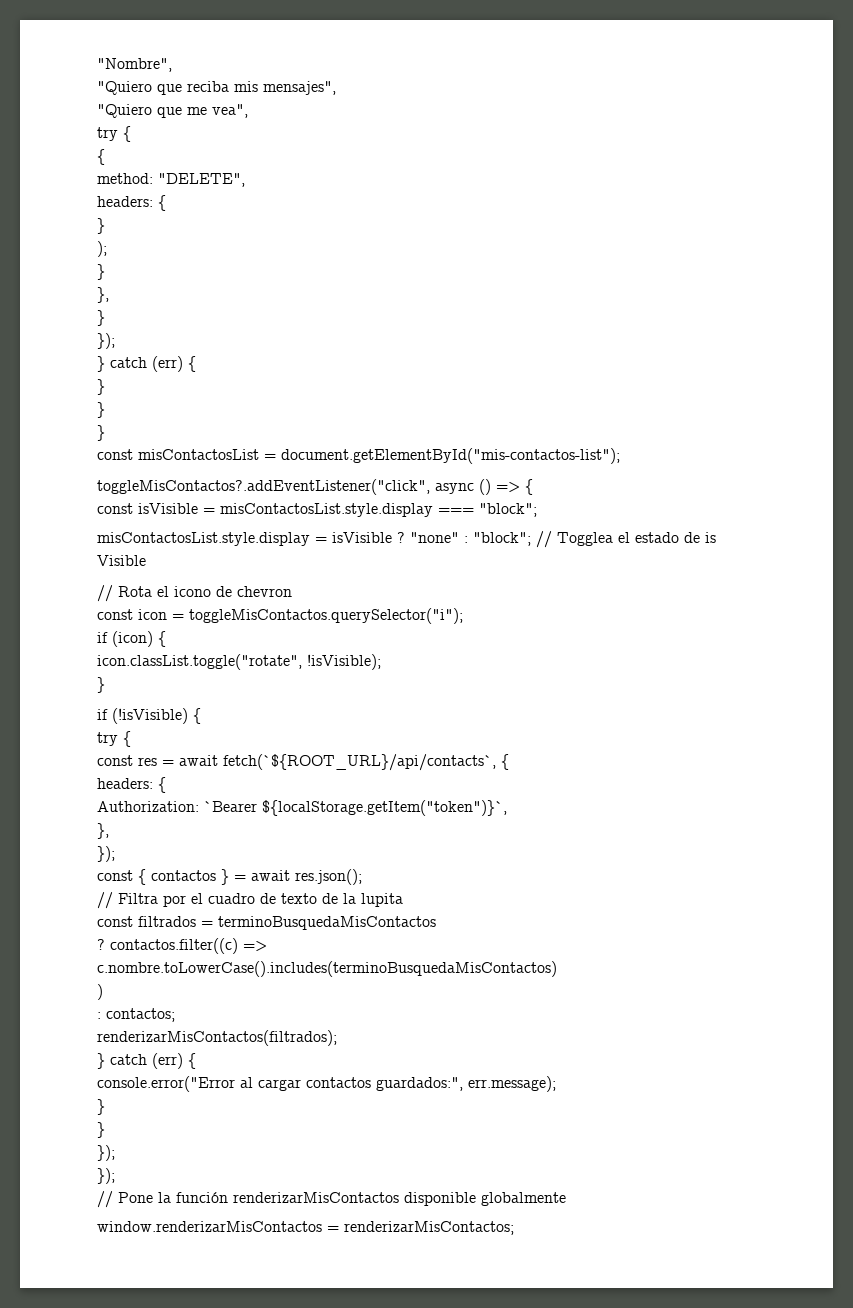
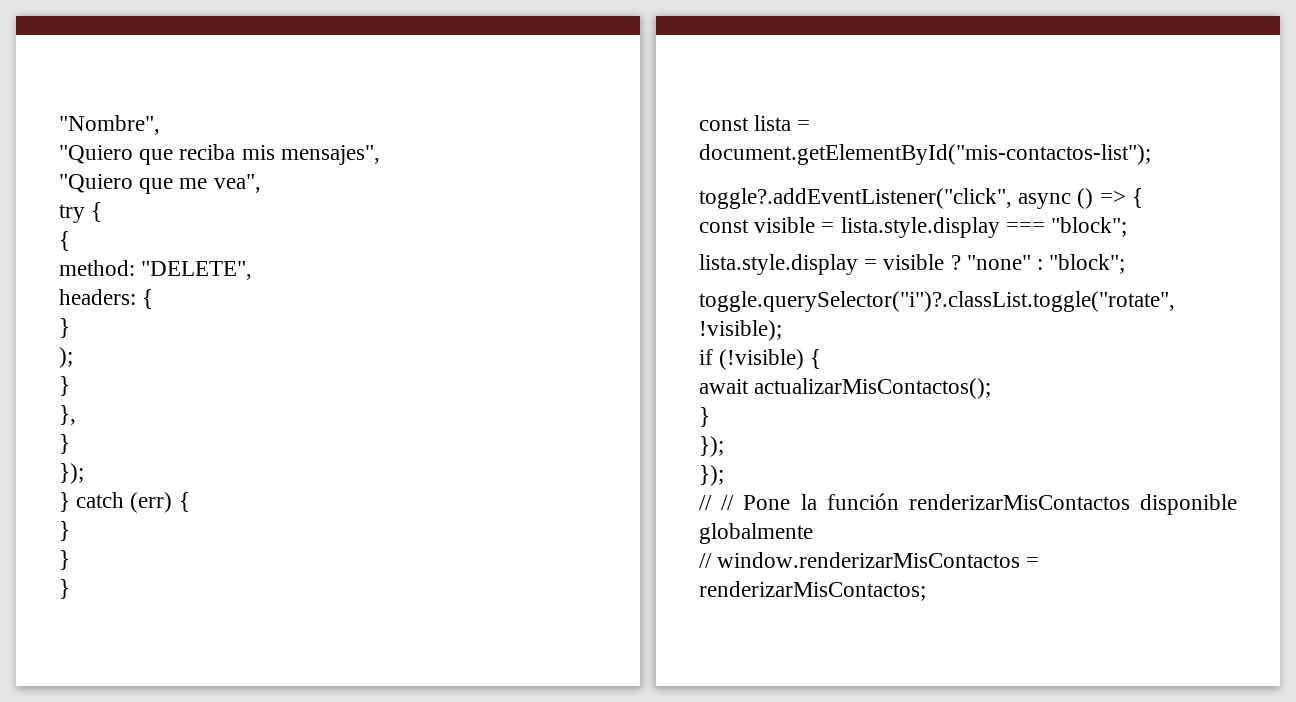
[138,449,259,460] misContactosList -> [754,115,792,131] lista
[97,479,430,495] toggleMisContactos?.addEventListener("click", -> [699,188,1012,209] toggle?.addEventListener("click",
[138,503,433,517] isVisible = misContactosList.style.display -> [754,217,1000,238] visible = lista.style.display
[97,532,392,546] misContactosList.style.display = isVisible -> [699,254,945,275] lista.style.display = visible
[536,531,716,548] [97,555,146,566] [97,585,292,602] [97,608,463,624] [97,631,166,647] [97,654,381,670] [97,677,105,693] [97,708,201,724] [97,731,131,747] [97,754,509,771] [97,777,166,793] [97,800,507,816] [97,823,109,839] [97,846,115,862] [97,869,362,885] [97,892,403,909] [97,916,436,930] [97,938,267,954] [97,961,557,977] [97,984,103,1000] [97,1008,175,1022] [97,1030,337,1046] [97,1053,196,1069] [97,1076,556,1092] [97,1099,105,1115] // Togglea el estado de is Visible // // Rota el icono de chevron // const icon = toggleMisContactos.querySelector("i"); // if (icon) { // icon.classList.toggle("rotate", !isVisible); // } // if (!isVisible) { // try { // const res = await fetch(`${ROOT_URL}/api/contacts`, { // headers: { // Authorization: `Bearer ${localStorage.getItem("token")}`, // }, // }); // const { contactos } = await res.json(); // // Filtra por el cuadro de texto de la lupita // const filtrados = terminoBusquedaMisContactos // ? contactos.filter((c) => // c.nombre.toLowerCase().includes(terminoBusquedaMisContactos) // ) // : contactos; // renderizarMisContactos(filtrados); // } catch (err) { // console.error("Error al cargar contactos guardados:", err.message); // } -> [699,291,1175,312] [699,320,782,341] [699,349,822,370] [699,378,992,399] // toggle.querySelector("i")?.classList.toggle("rotate", !visible); // if (!visible) { // await actualizarMisContactos();
(113, 1199) none -> [721,495,735,510] //
(566, 1199) none -> [699,553,712,568] //

